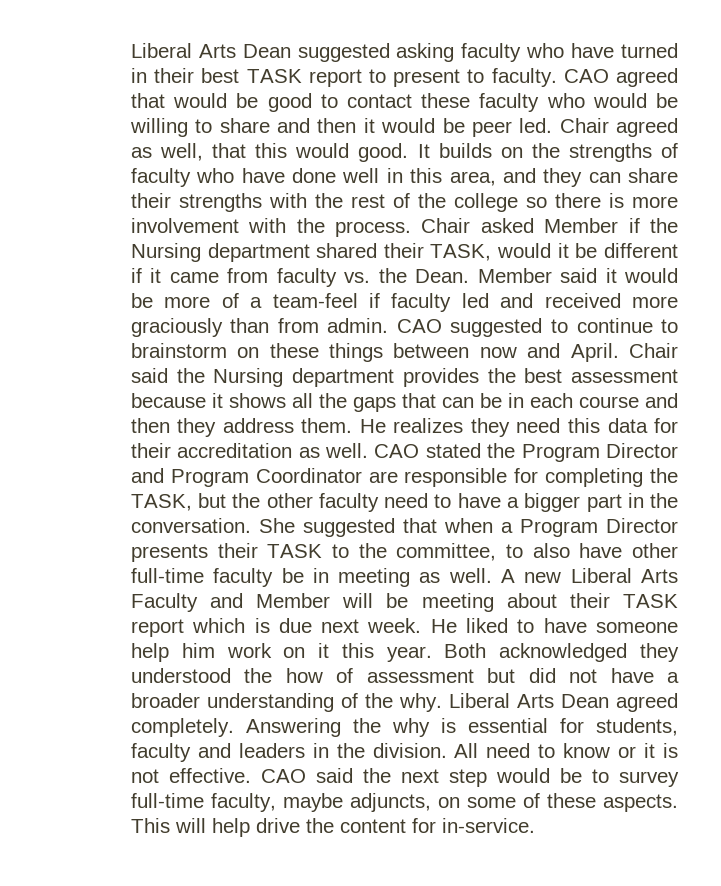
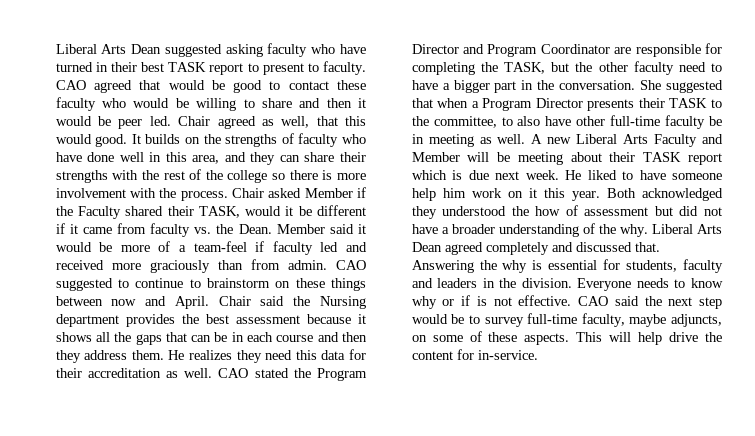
[130,243,310,262] Nursing department -> [77,206,121,219] Faculty
[130,718,234,737] completely. -> [485,242,660,255] completely and discussed that.
[454,743,656,758] All need to know or it -> [577,278,723,291] [411,295,471,309] Everyone needs to know why or if

